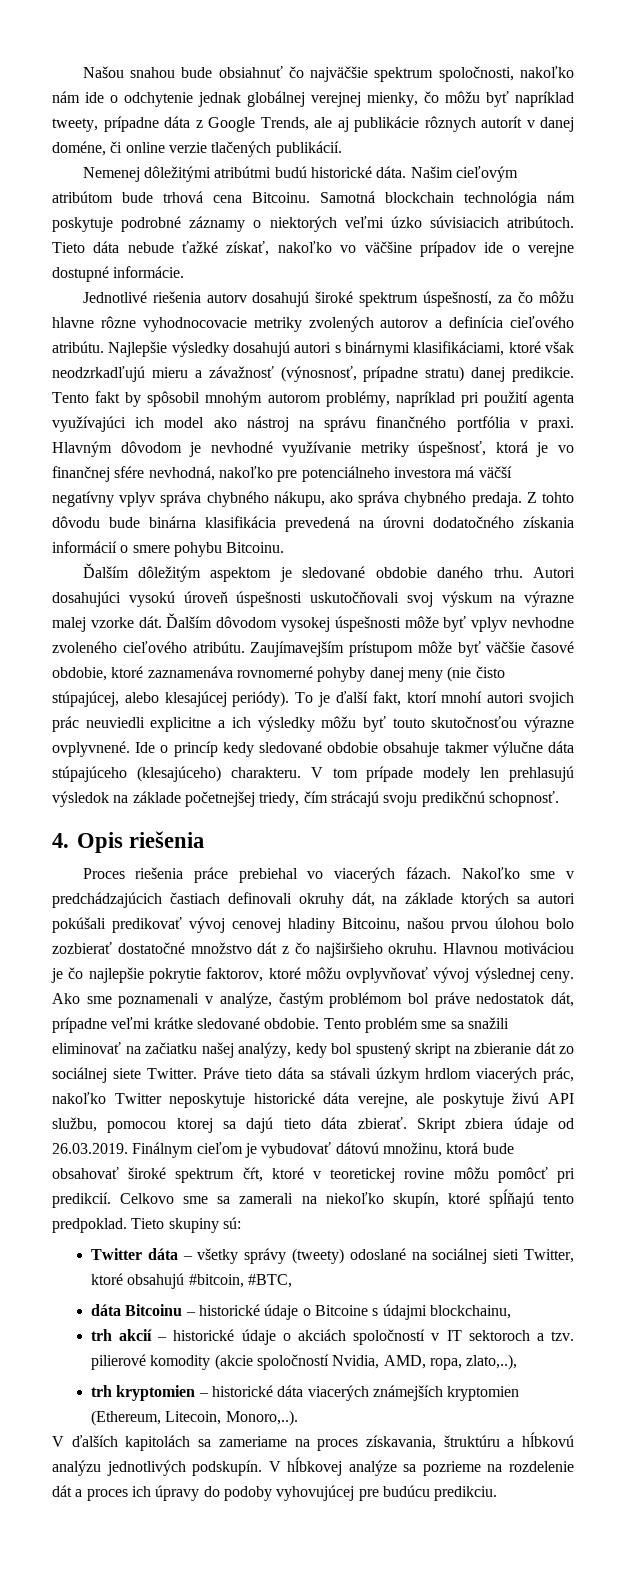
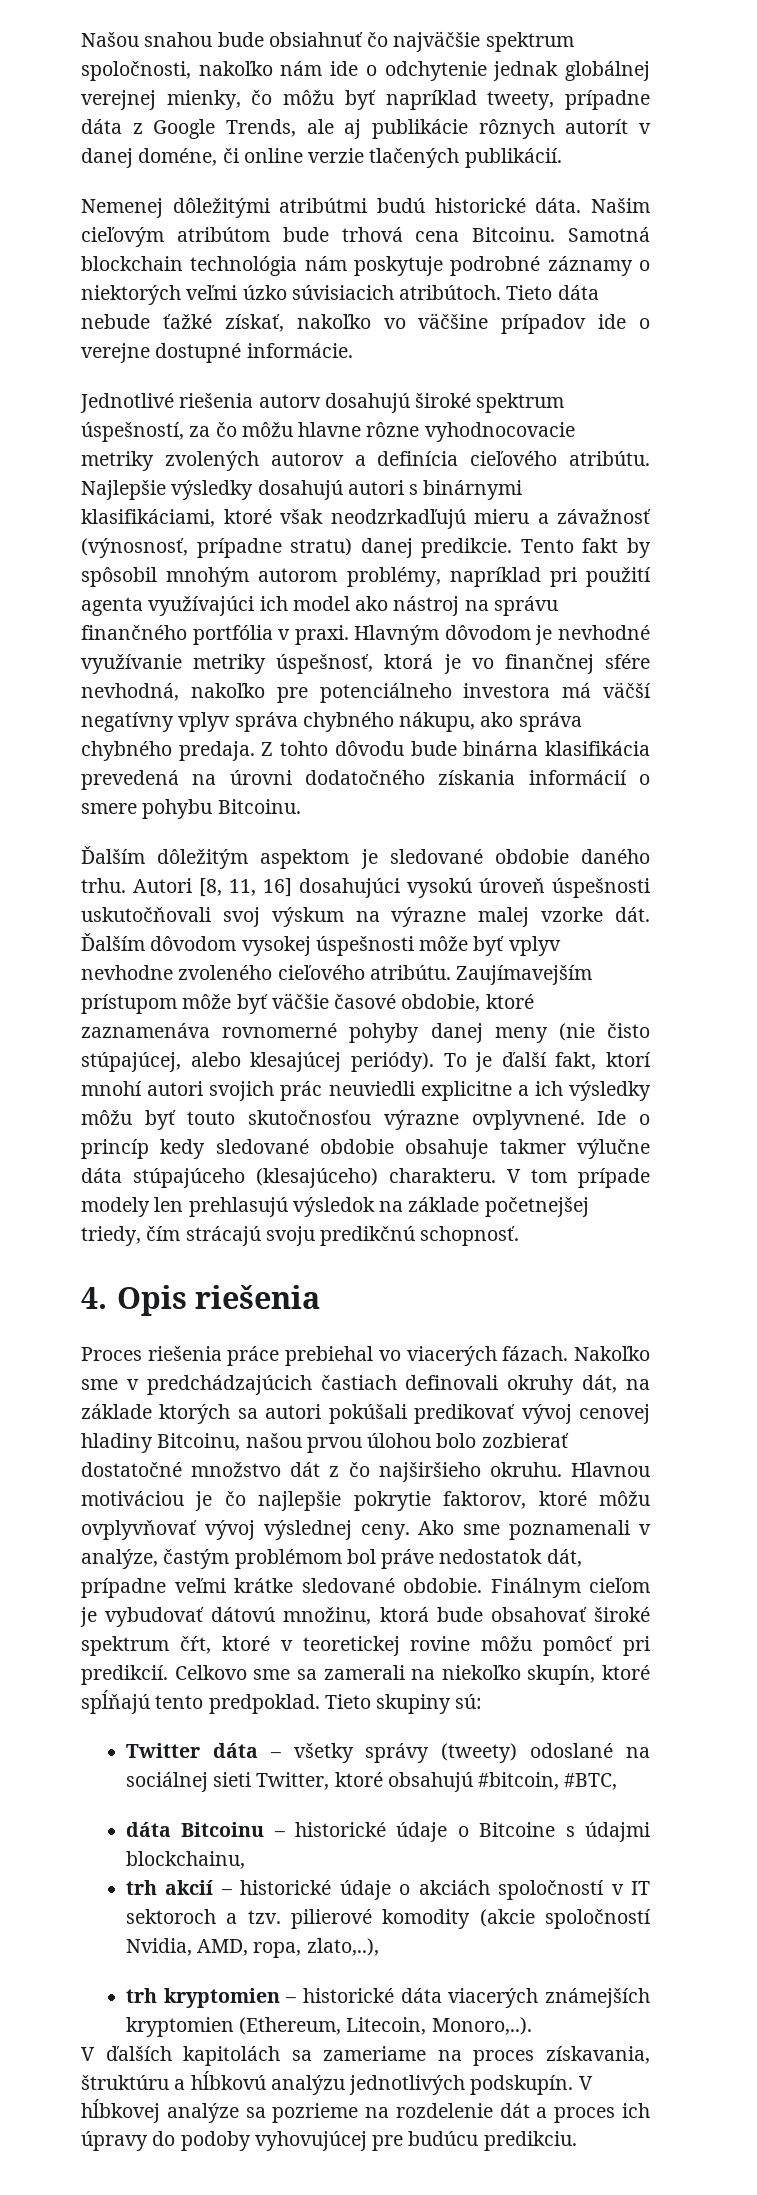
(575, 572) none -> [199,878,292,897] [8, 11, 16]
[323,1017,509,1033] [52,1042,574,1058] [52,1067,574,1083] [52,1092,574,1108] [52,1117,575,1133] [52,1143,128,1154] Tento problém sme sa snažili eliminovať na začiatku našej analýzy, kedy bol spustený skript na zbieranie dát zo sociálnej siete Twitter. Práve tieto dáta sa stávali úzkym hrdlom viacerých prác, nakoľko Twitter neposkytuje historické dáta verejne, ale poskytuje živú API službu, pomocou ktorej sa dajú tieto dáta zbierať. Skript zbiera údaje od 26.03.2019. -> (482, 1585) none

